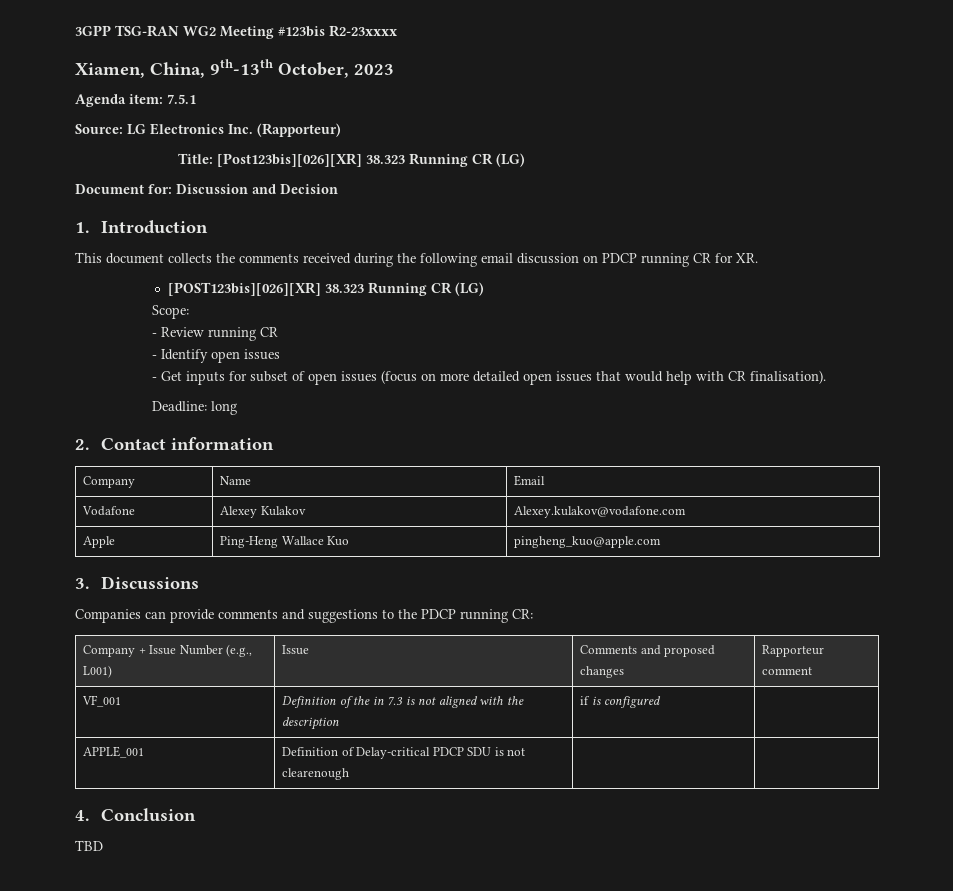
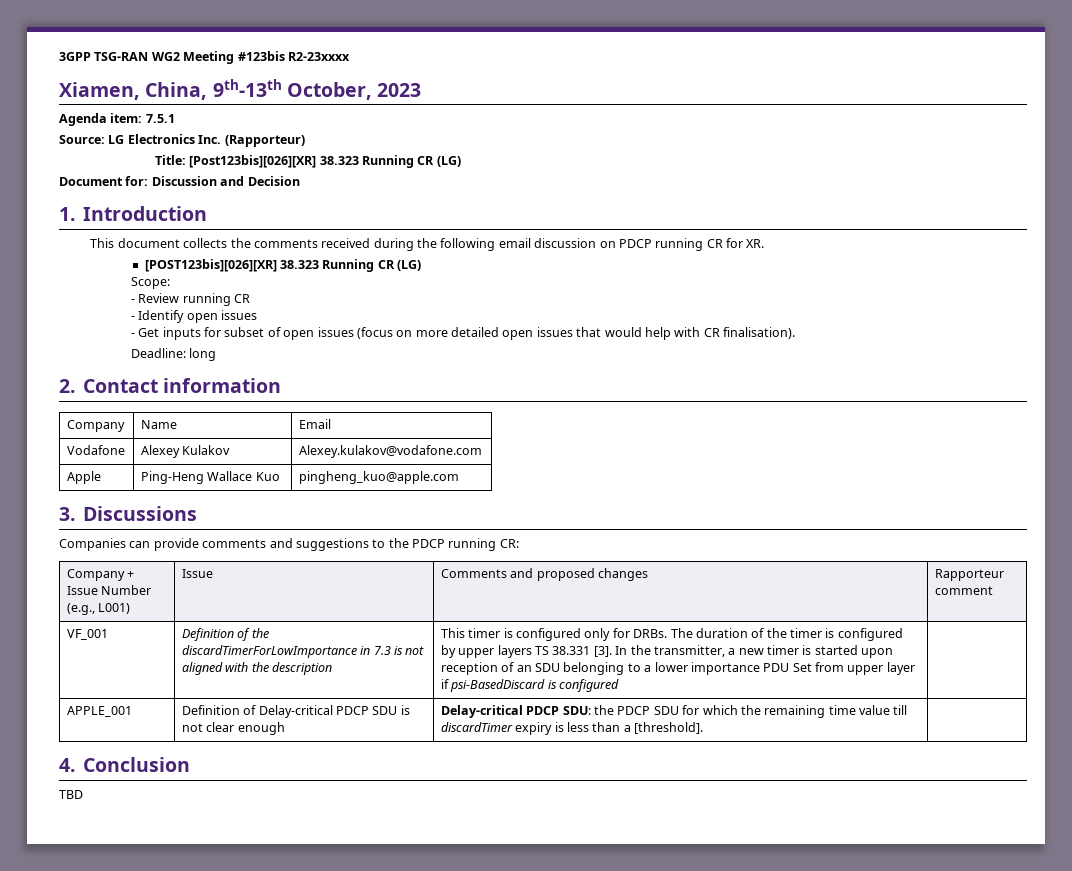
(371, 700) none -> [181,645,357,658] discardTimerForLowImportance
[580,696,591,705] if -> [440,628,903,641] [440,645,894,658] [440,662,915,675] [440,679,546,692] This timer is configured only for DRBs. The duration of the timer is configured by upper layers TS 38.331 [3]. In the transmitter, a new timer is started upon reception of an SDU belonging to a lower importance PDU Set from upper layer if psi-BasedDiscard
[282,768,350,780] clearenough | -> [206,722,285,735] [440,705,908,718] [440,722,704,735] clear enough | Delay-critical PDCP SDU: the PDCP SDU for which the remaining time value till discardTimer expiry is less than a [threshold].

